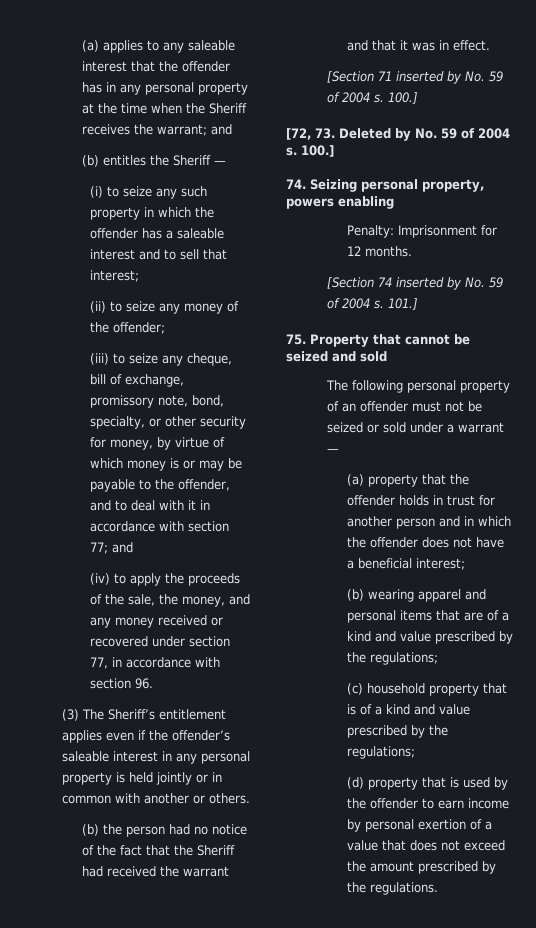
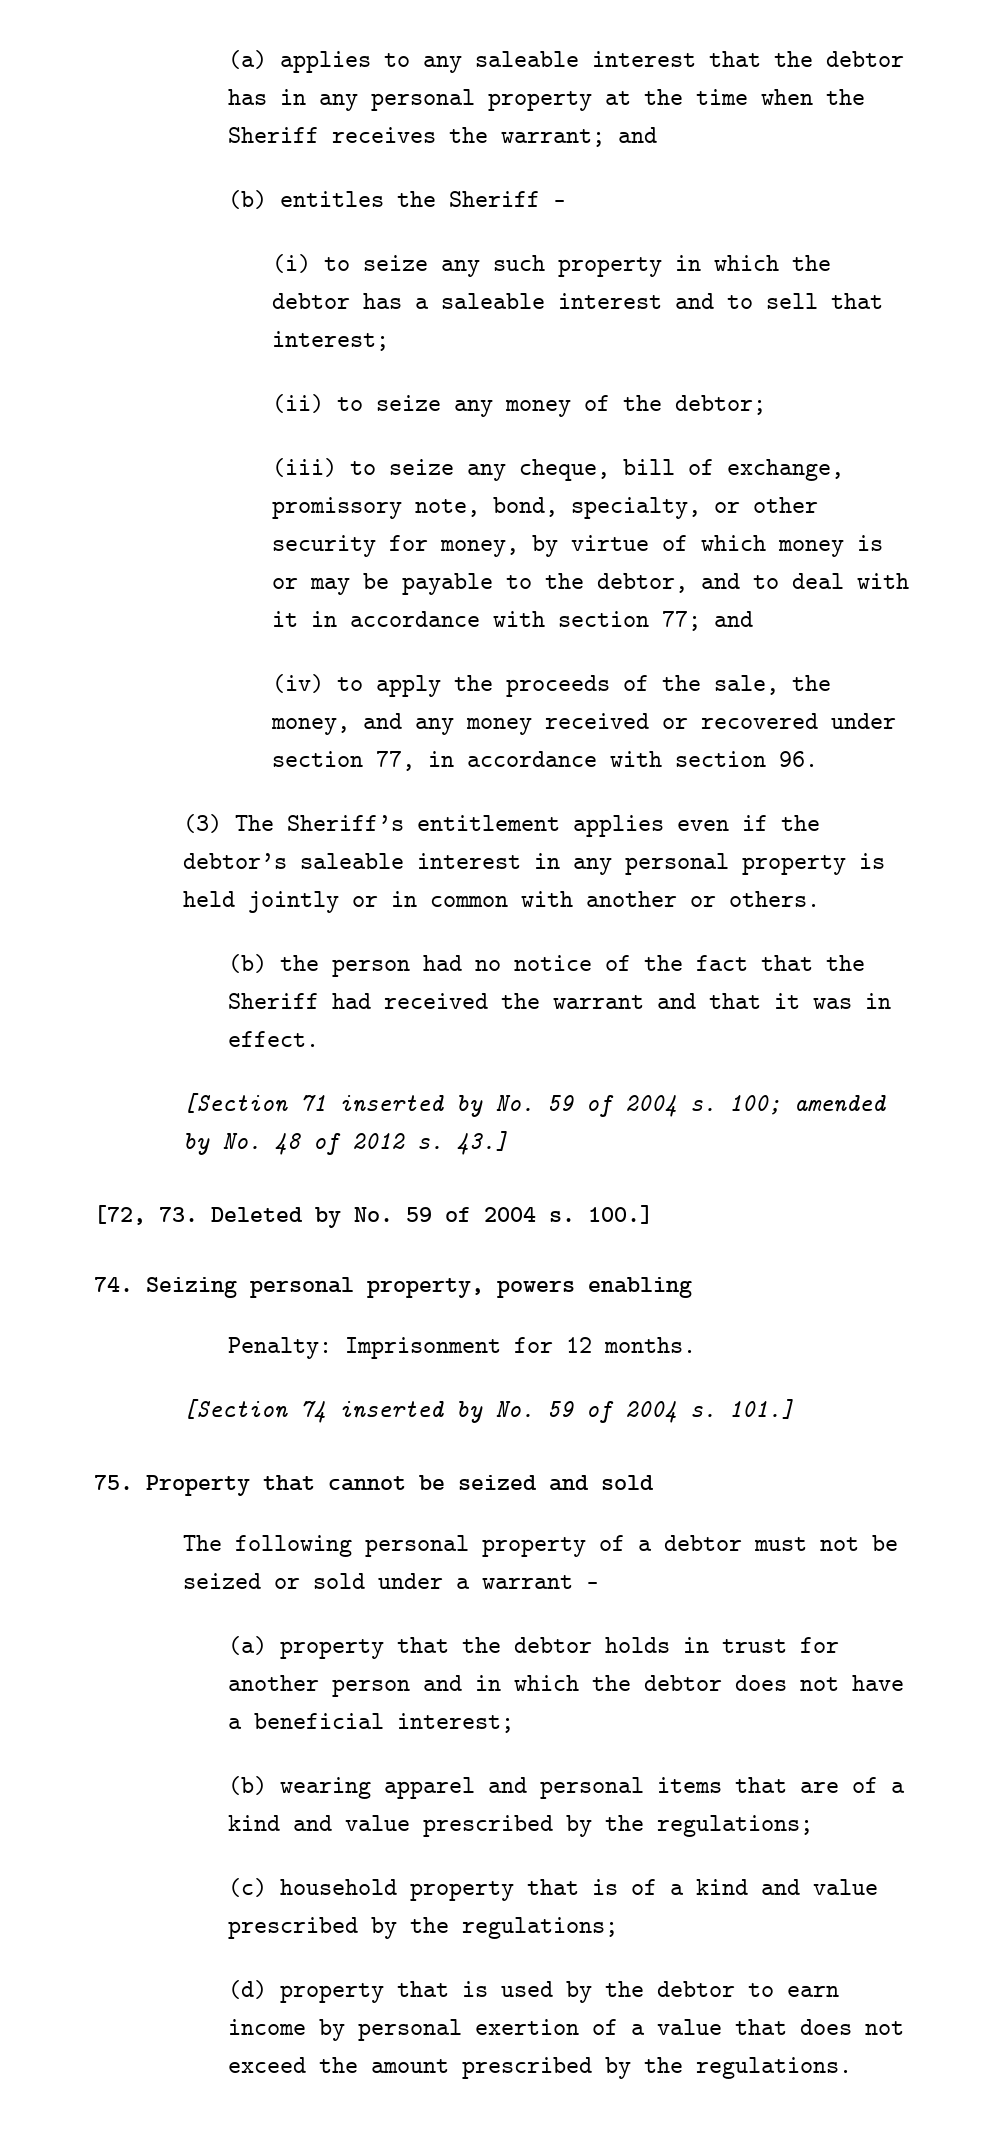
[182,61,231,72] offender -> [825,51,904,67] debtor
[89,228,138,239] offender -> [272,293,351,309] debtor
[112,322,165,334] offender; -> [675,395,767,415] debtor;
[177,479,230,491] offender, -> [597,573,689,593] debtor,
[171,730,230,741] offender’s -> [183,853,288,869] debtor’s
[387,92,418,104] 100.] -> [729,1095,887,1115] [183,1131,509,1155] 100; amended by No. 48 of 2012 s. 43.]
[341,401,408,412] an offender -> [638,1535,743,1551] a debtor
[347,495,396,506] offender -> [513,1637,592,1653] debtor
[370,537,419,548] offender -> [643,1675,722,1691] debtor
[370,798,419,809] offender -> [656,1981,735,1997] debtor

